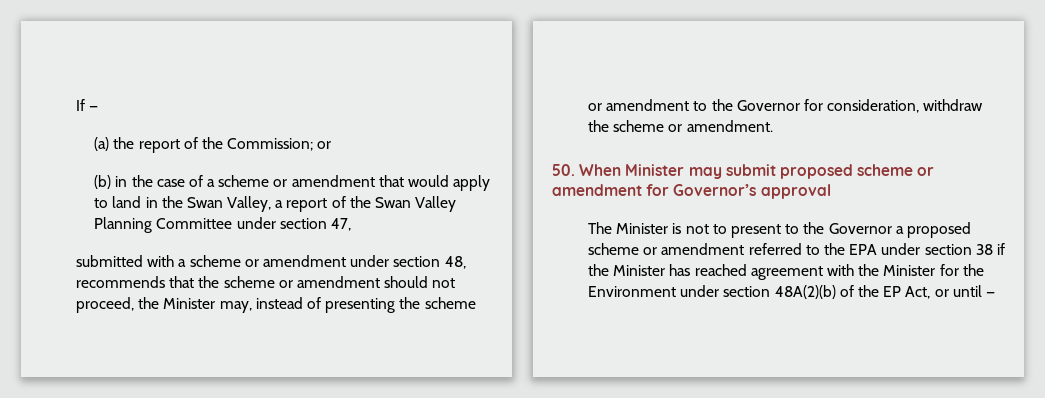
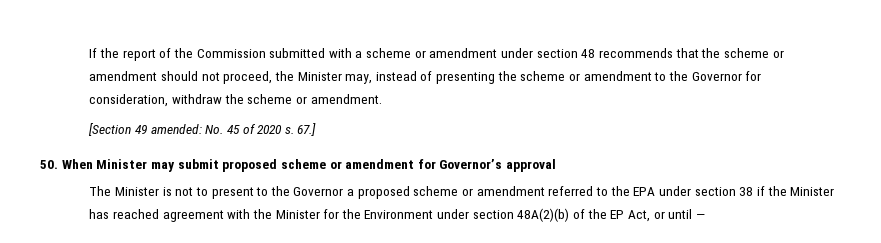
[89,106,99,111] [94,137,110,151] — // (a) -> (98, 53) none
[227,138,332,151] [94,175,491,191] [94,196,457,212] [94,217,351,233] Commission; or // (b) in the case of a scheme or amendment that would apply to land in the Swan Valley, a report of the Swan Valley Planning Committee under section 47, // -> [196,49,266,58] Commission
[444,256,466,269] 48, -> [581,49,596,58] 48
(773, 126) none -> [88,123,317,136] // [Section 49 amended: No. 45 of 2020 s. 67.]

